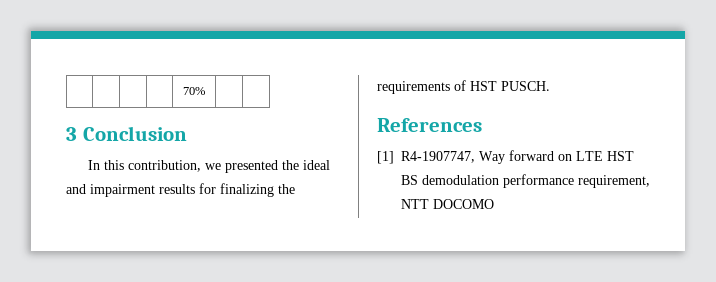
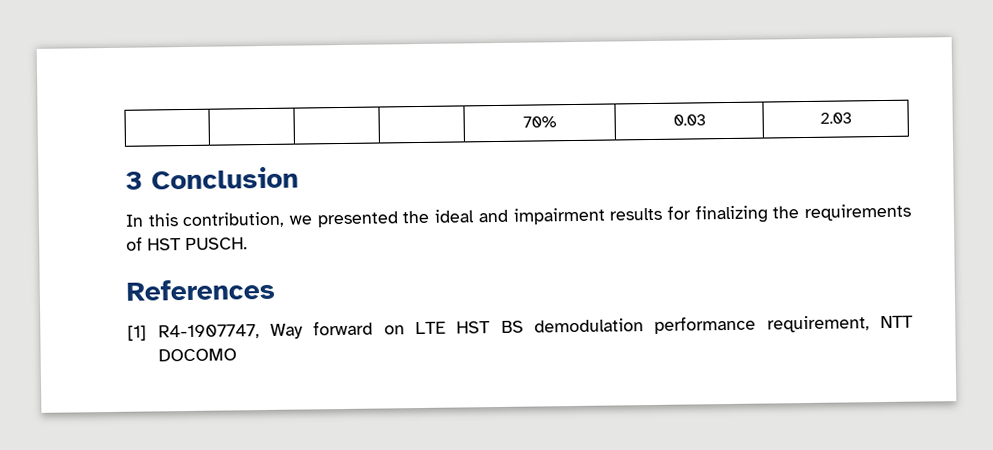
(205, 91) | -> [672,114,706,126] [819,112,852,124] 0.03 | 2.03

